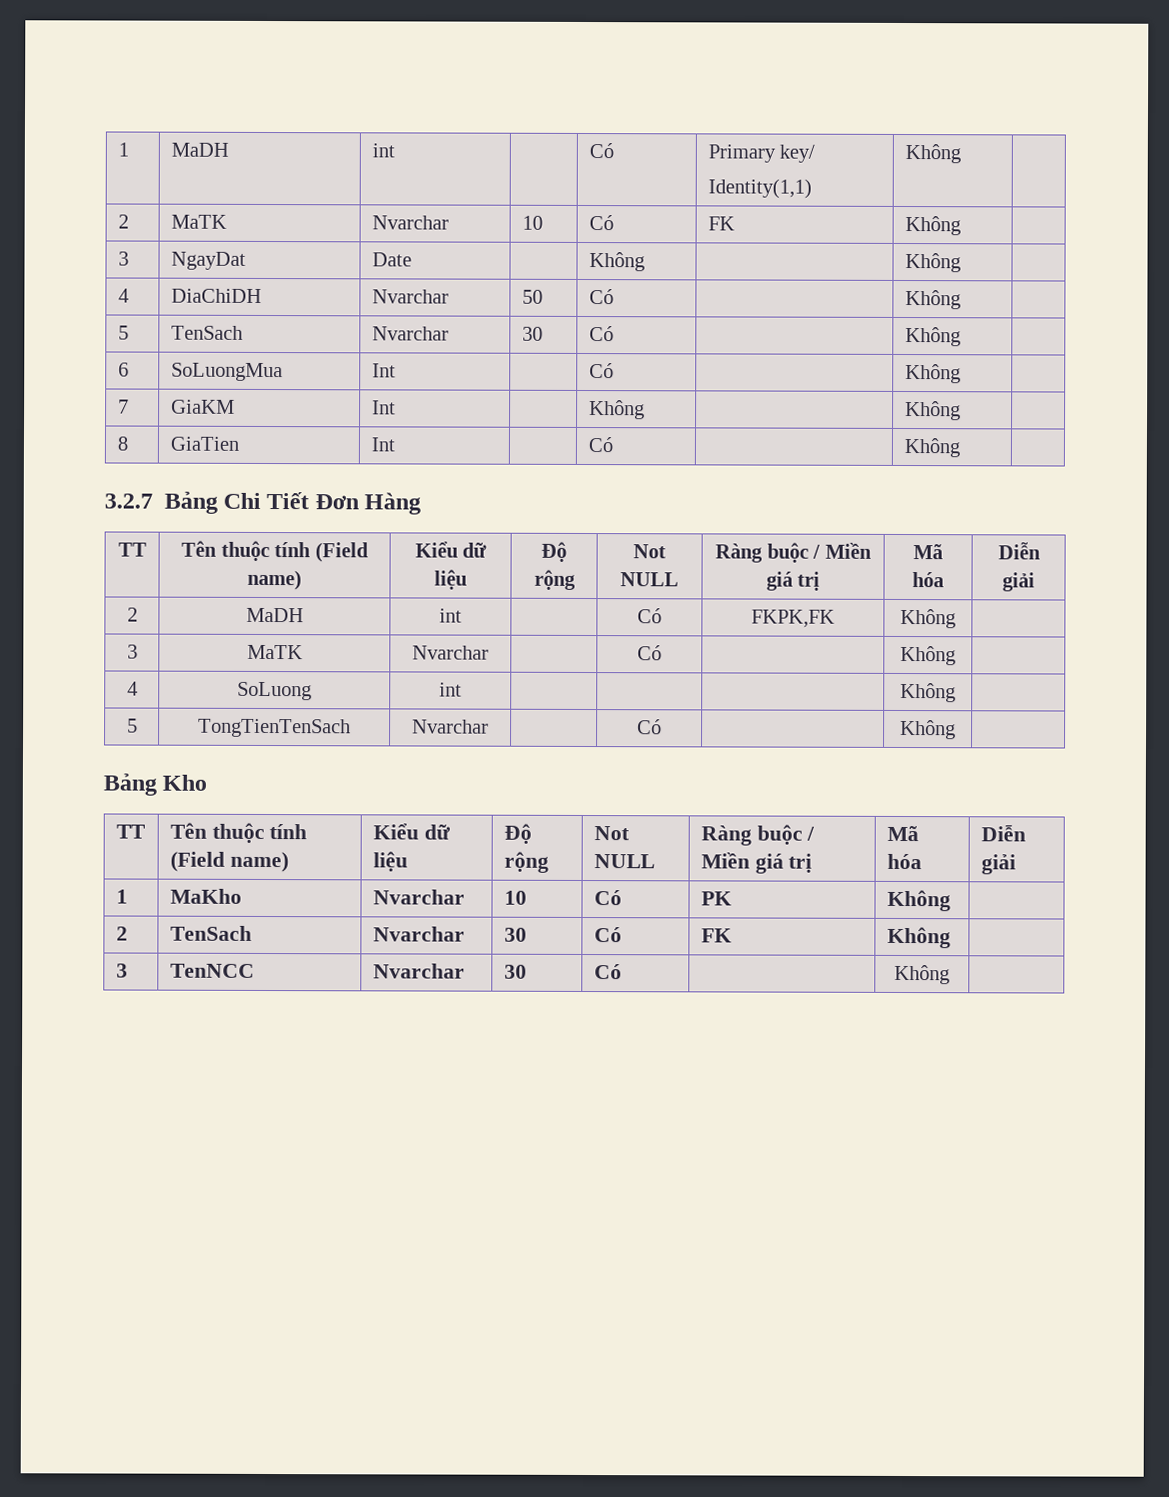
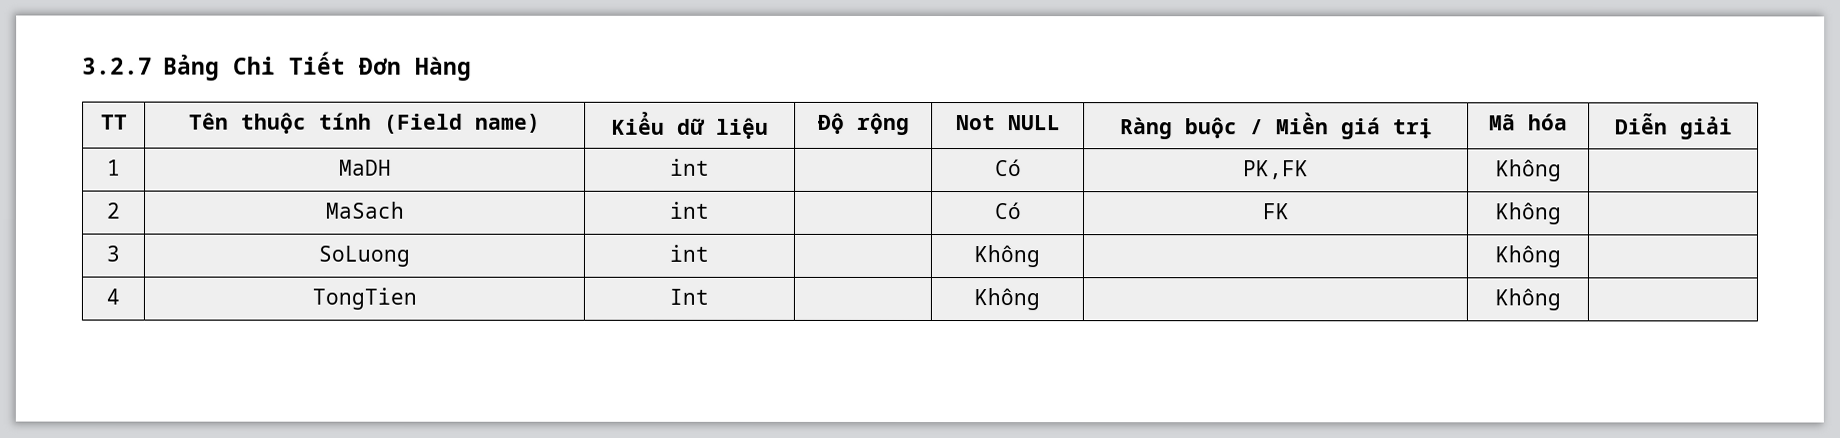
[117,142,129,157] [170,142,229,157] [371,143,395,158] [588,143,614,159] [707,144,816,163] [707,178,812,199] [904,144,961,164] [117,214,129,229] [170,214,227,229] [371,215,449,230] [521,215,543,230] [588,215,614,231] [707,216,735,231] [904,216,961,236] [117,251,129,266] [170,251,246,270] [371,252,412,267] [588,252,645,272] [904,253,961,273] [117,288,129,303] [170,288,262,303] [371,289,449,304] [521,289,543,304] [588,289,614,305] [904,290,961,310] [117,325,129,340] [170,325,243,340] [371,326,449,341] [521,326,543,341] [588,326,614,342] [904,327,961,347] [117,362,129,377] [170,362,283,382] [371,363,396,378] [588,363,614,379] [904,364,961,384] [117,399,129,414] [170,399,235,414] [371,400,396,415] [588,400,645,420] [904,401,961,421] [116,436,128,451] [169,436,239,451] [370,437,395,452] [587,437,613,453] [903,438,960,458] 1 | MaDH | int | | Có | Primary key/ // Identity(1,1) | Không | // 2 | MaTK | Nvarchar | 10 | Có | FK | Không | // 3 | NgayDat | Date | | Không | | Không | // 4 | DiaChiDH | Nvarchar | 50 | Có | | Không | // 5 | TenSach | Nvarchar | 30 | Có | | Không | // 6 | SoLuongMua | Int | | Có | | Không | // 7 | GiaKM | Int | | Không | | Không | // 8 | GiaTien | Int | | Có | | Không | // -> (82, 66) none
[126,607,138,622] [245,607,304,623] [439,608,462,623] [637,608,662,624] [751,609,835,628] [900,608,956,629] [126,644,138,659] [246,644,303,660] [412,645,489,660] [637,645,662,661] [900,645,956,666] [126,681,138,696] [237,681,312,701] [439,682,462,697] [900,682,956,703] [126,718,138,733] [198,718,351,738] [412,719,489,734] [637,719,662,735] [900,719,956,740] [103,773,208,796] [115,824,146,839] [169,822,308,843] [169,851,289,873] [372,823,451,840] [372,851,408,872] [503,823,532,844] [503,851,549,873] [593,826,630,841] [593,854,655,869] [700,824,816,846] [700,852,813,874] [886,825,919,842] [886,853,922,870] [980,824,1026,842] [980,854,1016,875] [115,889,128,904] [169,888,242,904] [372,889,465,905] [503,890,527,905] [593,890,622,906] [700,891,732,906] [886,889,951,912] [115,926,128,941] [169,925,252,941] [372,926,465,942] [503,927,527,942] [593,927,622,943] [700,928,732,943] [886,926,951,949] [115,963,128,978] [169,963,255,978] [372,963,465,979] [503,964,527,979] [593,964,622,980] 2 | MaDH | int | | Có | FKPK,FK | Không | // 3 | MaTK | Nvarchar | | Có | | Không | // 4 | SoLuong | int | | | | Không | // 5 | TongTienTenSach | Nvarchar | | Có | | Không | // Bảng Kho // TT | Tên thuộc tính (Field name) | Kiểu dữ liệu | Độ rộng | Not NULL | Ràng buộc / Miền giá trị | Mã hóa | Diễn giải // 1 | MaKho | Nvarchar | 10 | Có | PK | Không | // 2 | TenSach | Nvarchar | 30 | Có | FK | Không | // 3 | TenNCC | Nvarchar | 30 | Có -> [107,159,121,176] [338,159,392,176] [670,158,710,176] [994,159,1022,177] [1242,160,1309,180] [1495,159,1562,182] [107,202,121,219] [325,201,405,219] [670,201,710,219] [993,202,1022,220] [1261,203,1290,220] [1494,202,1562,225] [106,245,120,262] [318,245,410,267] [669,244,709,262] [974,245,1040,268] [1494,245,1561,268] [106,288,120,305] [311,287,417,310] [669,288,709,305] [974,288,1040,311] 1 | MaDH | int | | Có | PK,FK | Không | // 2 | MaSach | int | | Có | FK | Không | // 3 | SoLuong | int | | Không | | Không | // 4 | TongTien | Int | | Không

